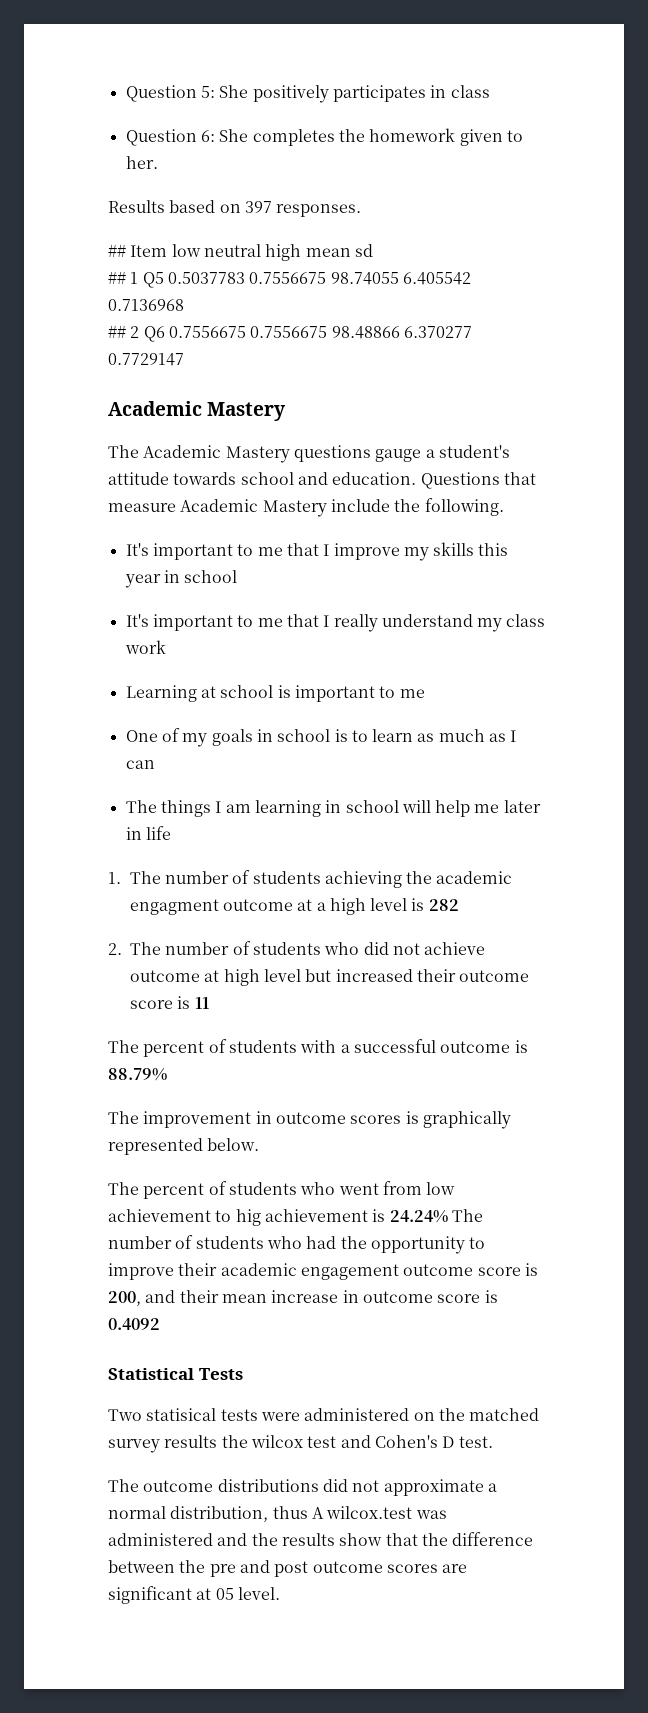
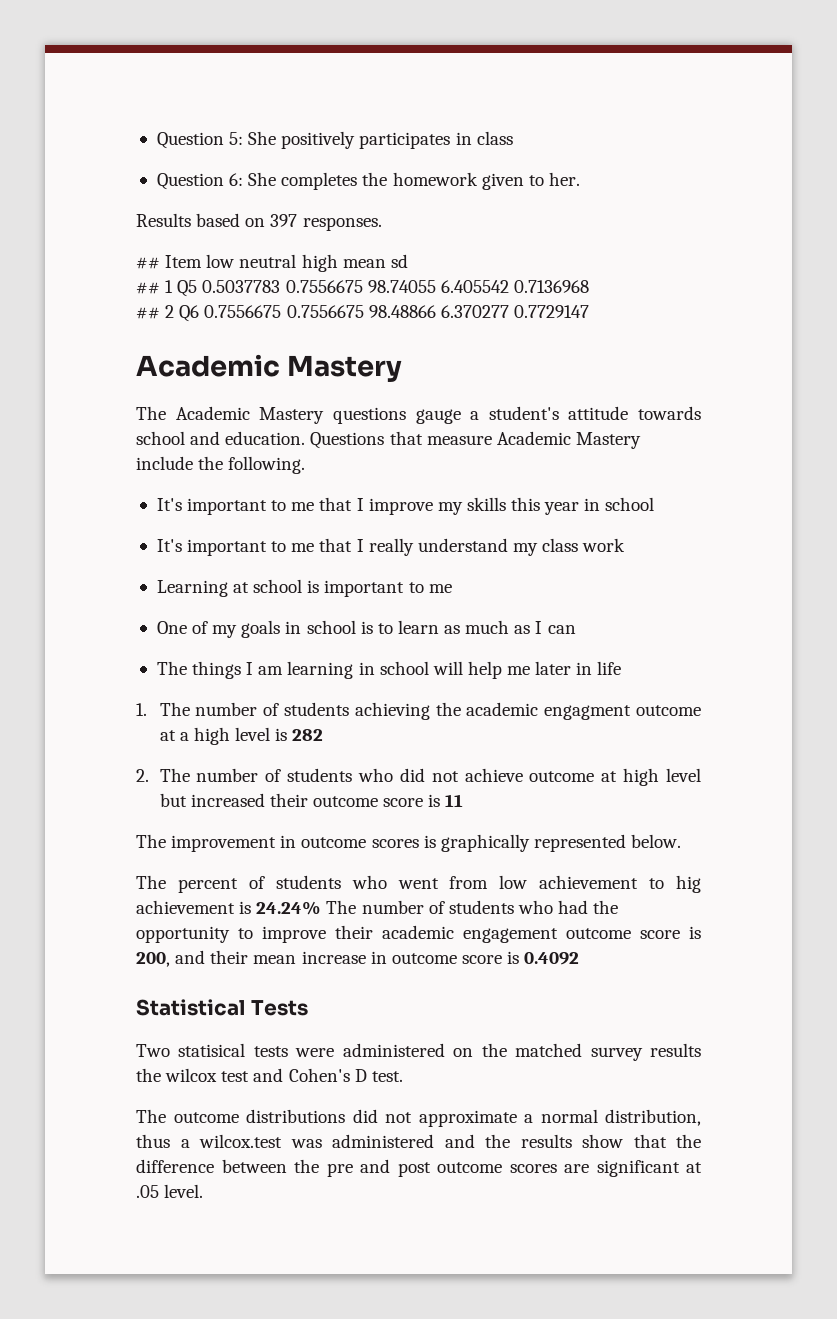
[108,1039,528,1057] [108,1068,167,1081] // The percent of students with a successful outcome is 88.79% -> (464, 800) none
[311,1507,324,1519] A -> [180,1139,190,1148] a
[215,1588,234,1600] 05 -> [136,1185,159,1198] .05

